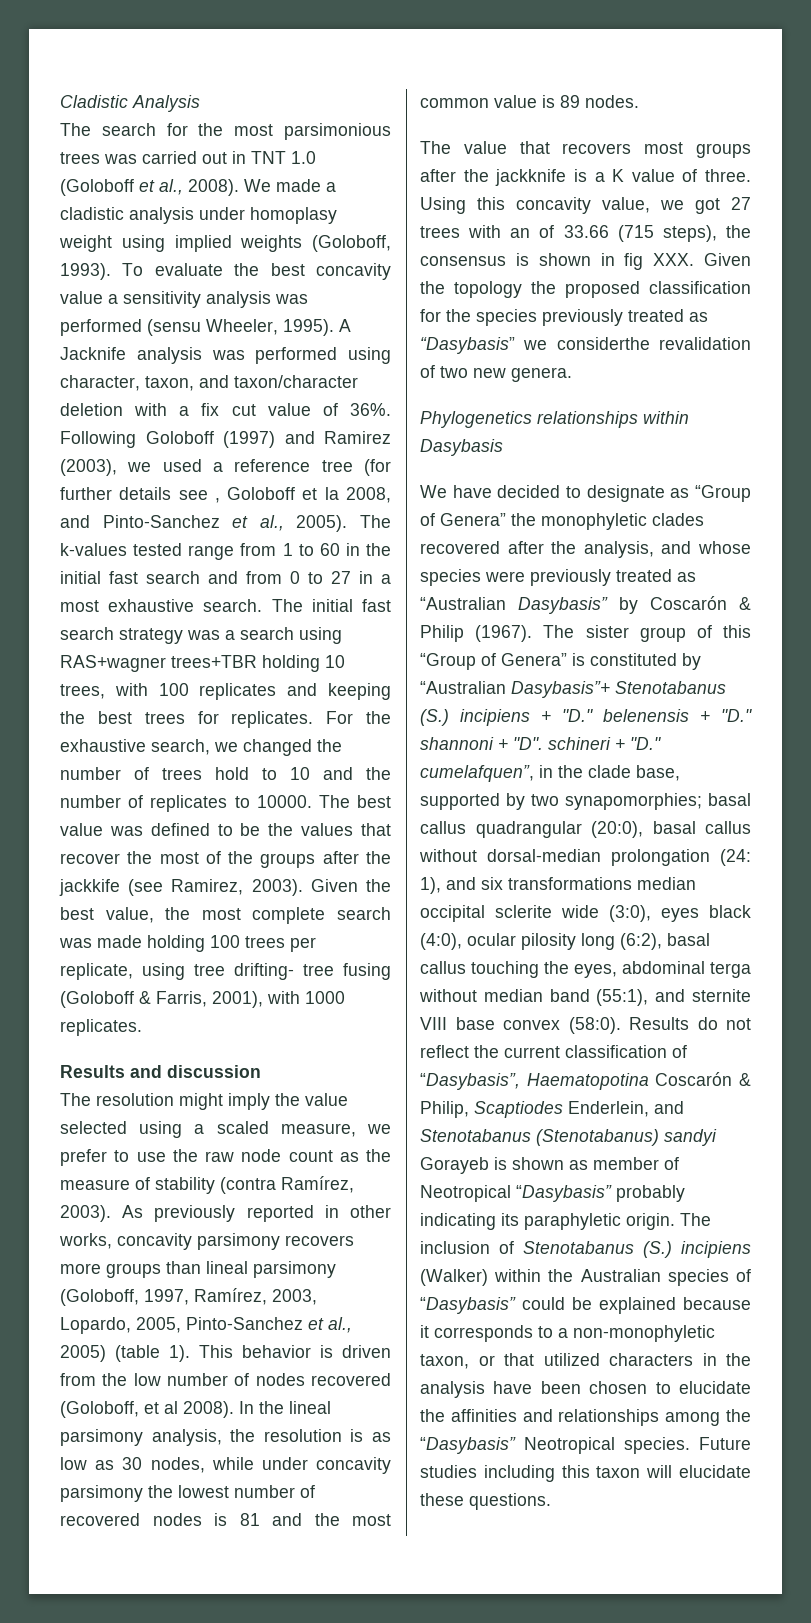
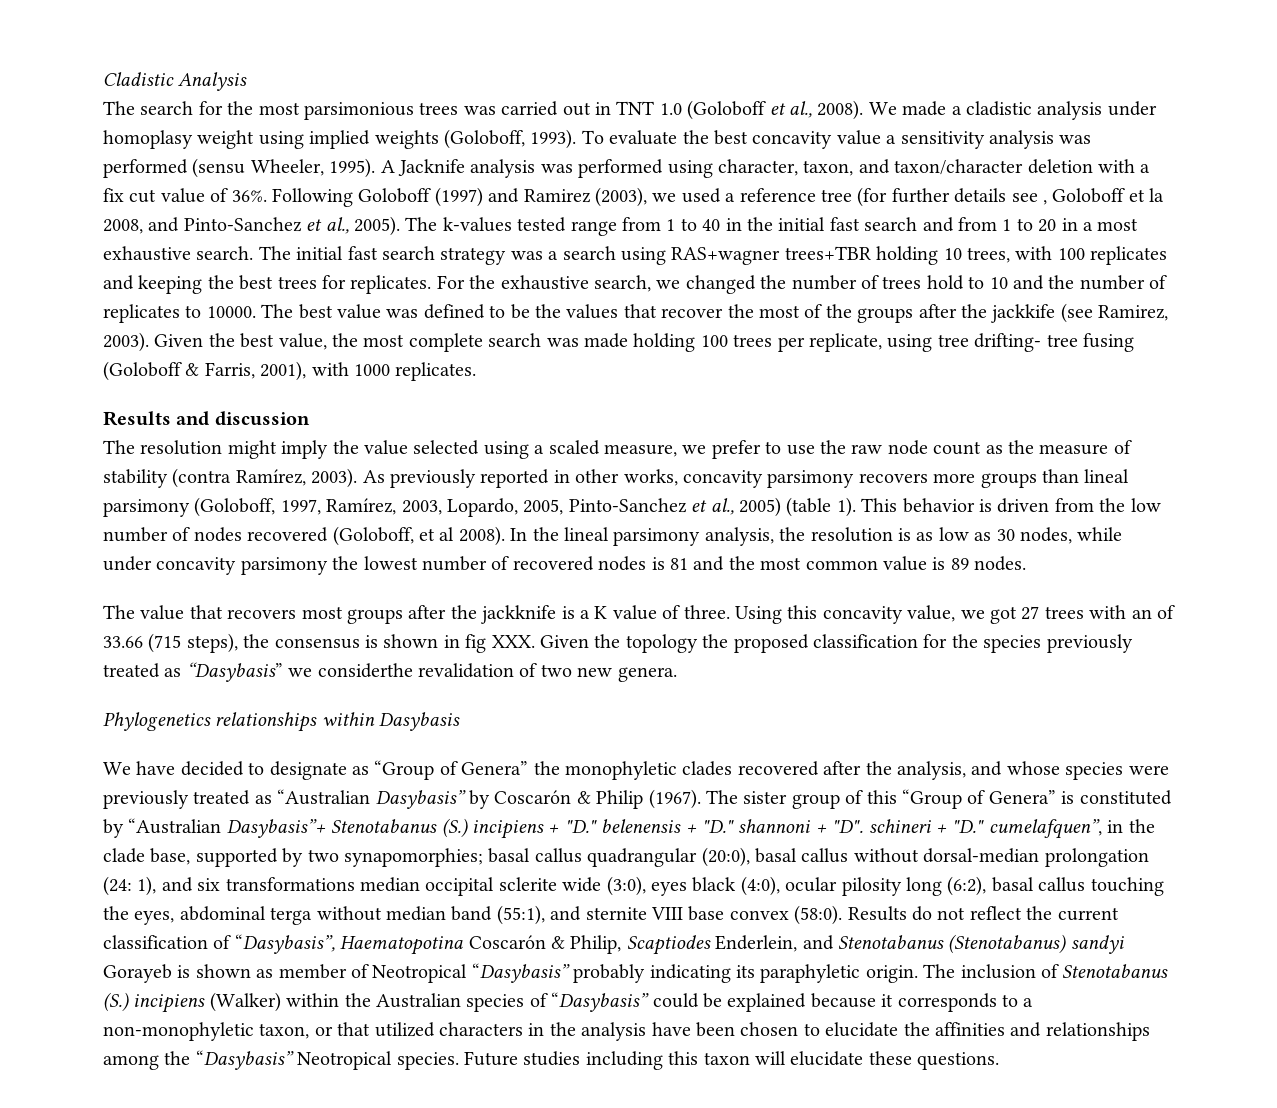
[319,543,340,556] 60 -> [702,219,721,231] 40
[290,571,351,584] 0 to 27 -> [1002,218,1057,232] 1 to 20

